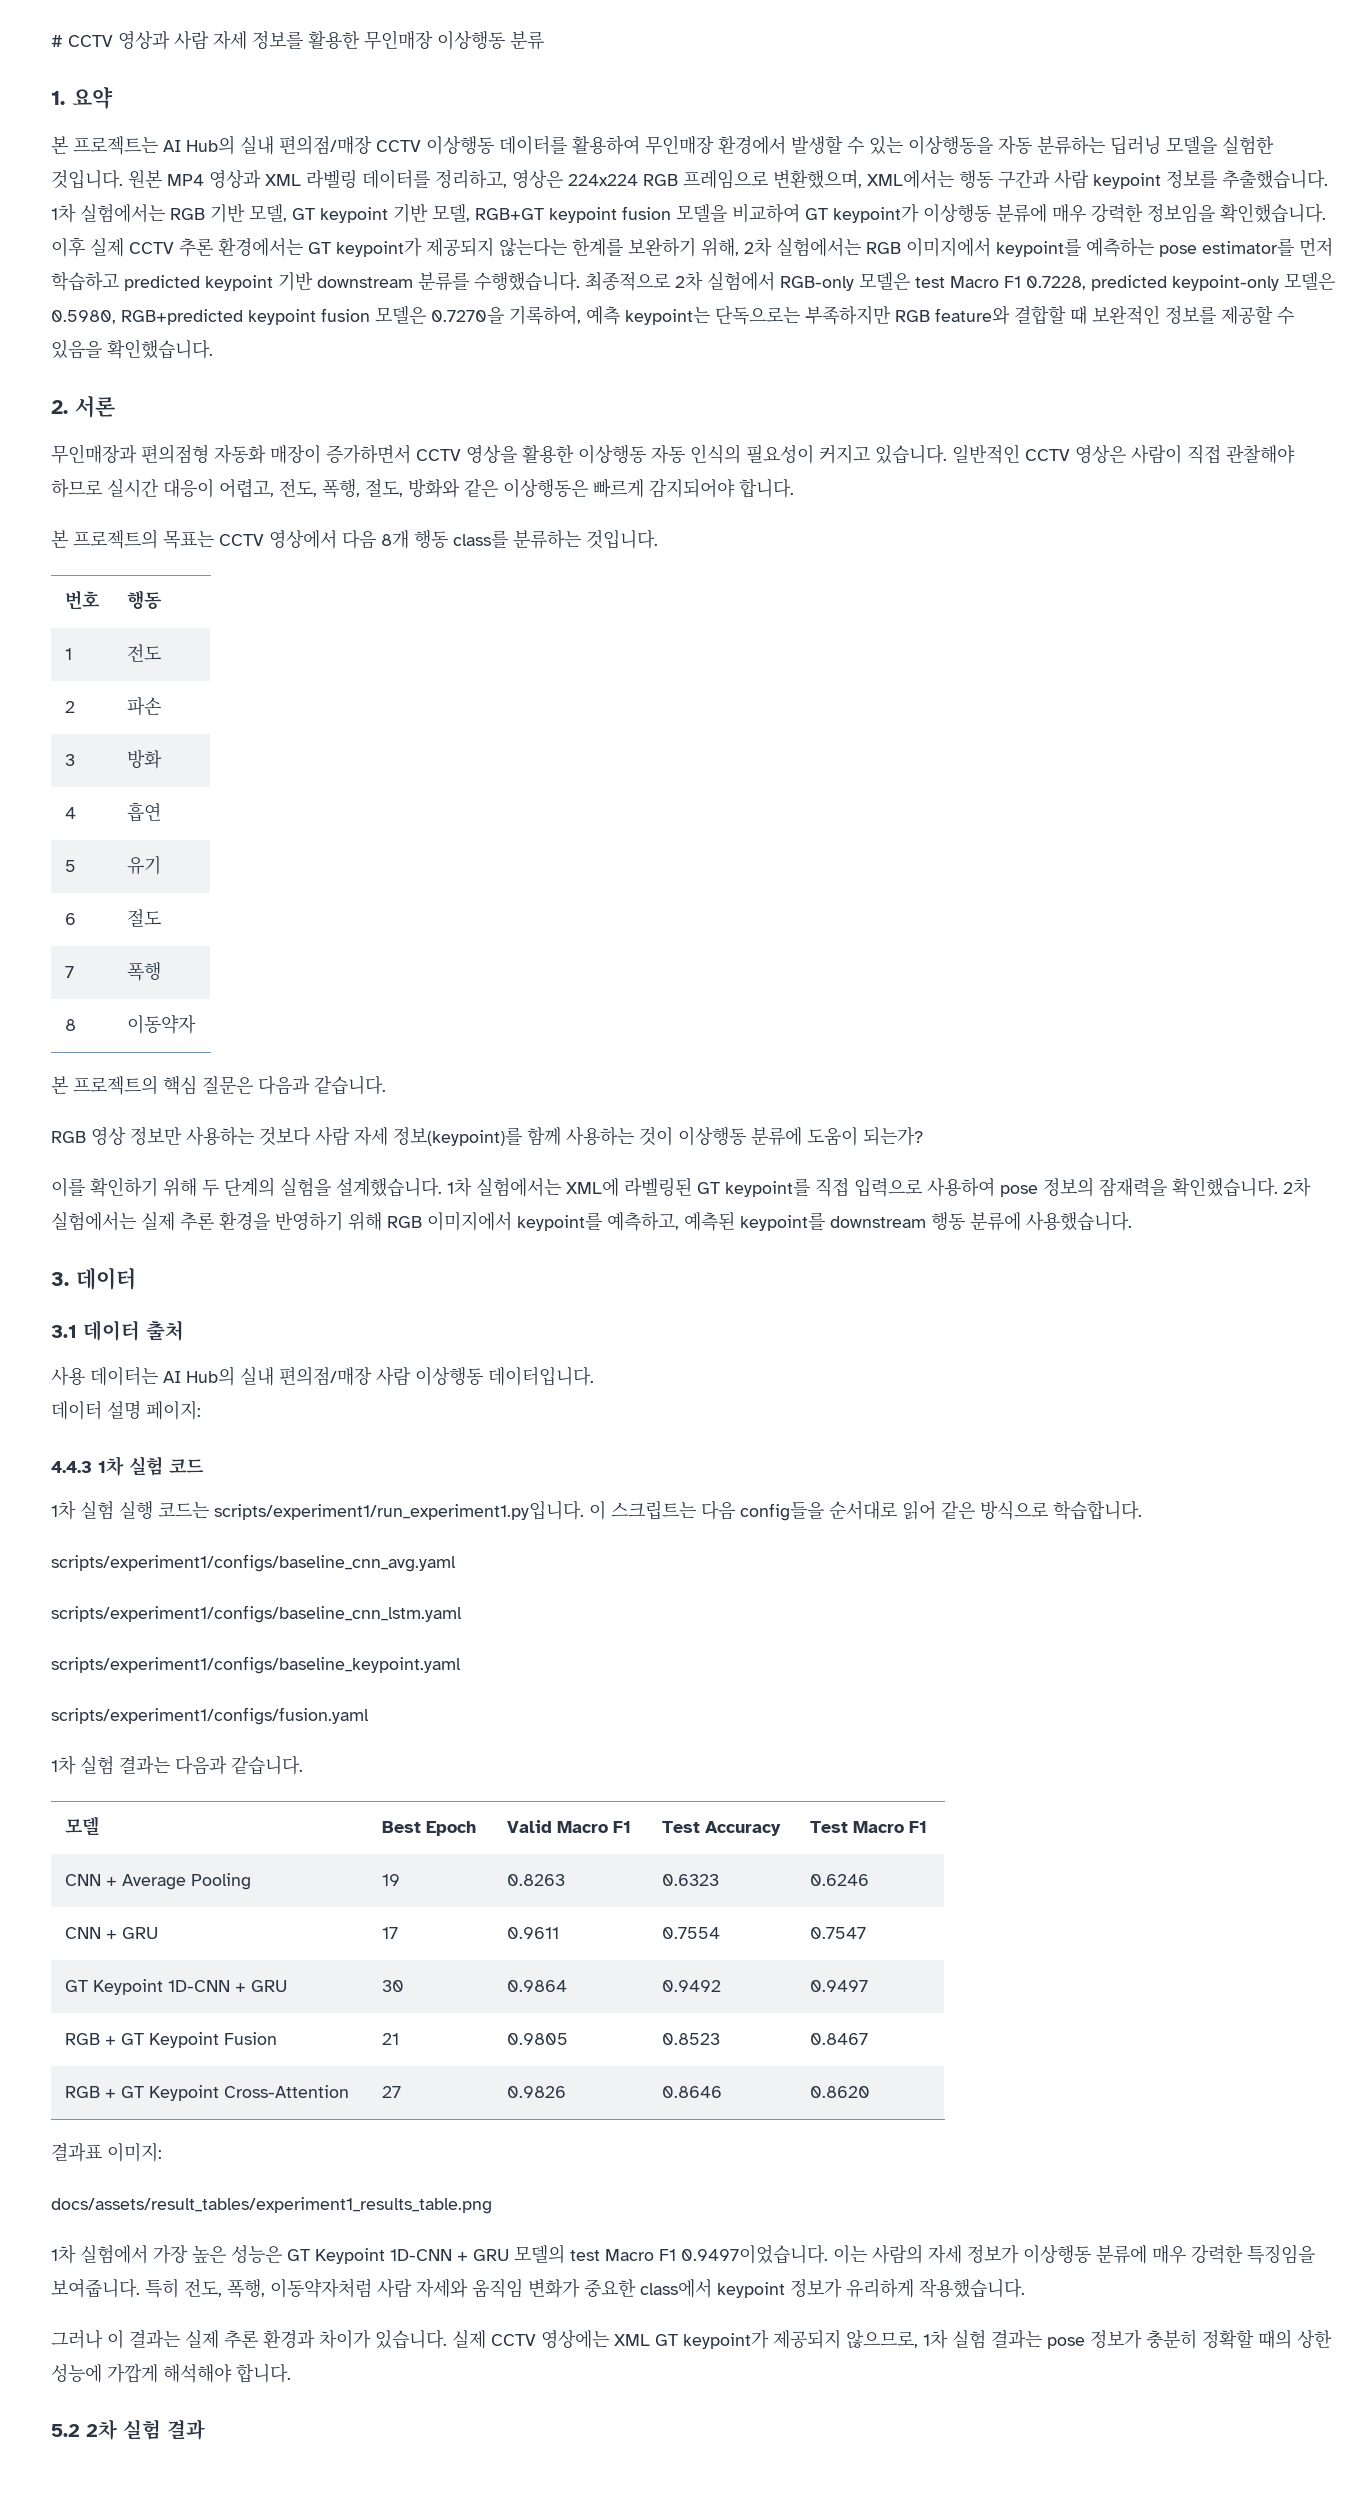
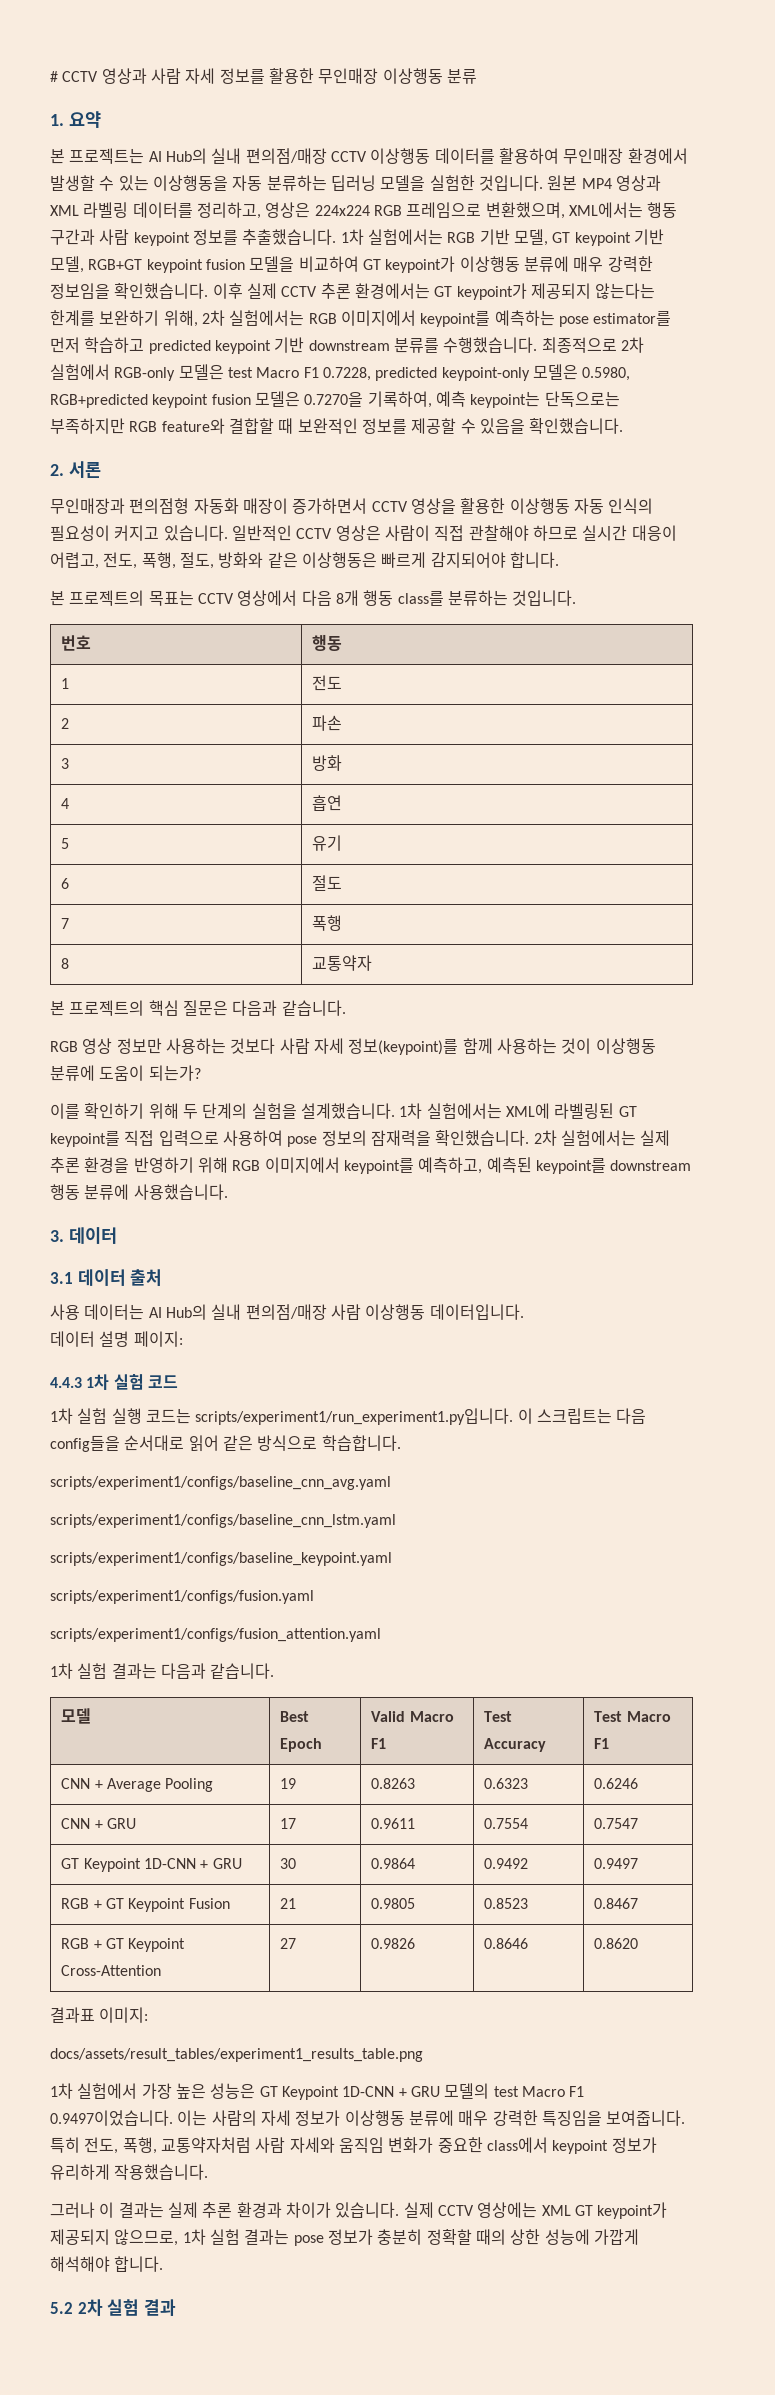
[126,1014,196,1034] 이동약자 -> [312,955,373,971] 교통약자
(369, 1716) none -> [50,1628,381,1642] // scripts/experiment1/configs/fusion_attention.yaml
[270,2278,372,2298] 이동약자처럼 -> [160,2137,251,2153] 교통약자처럼

